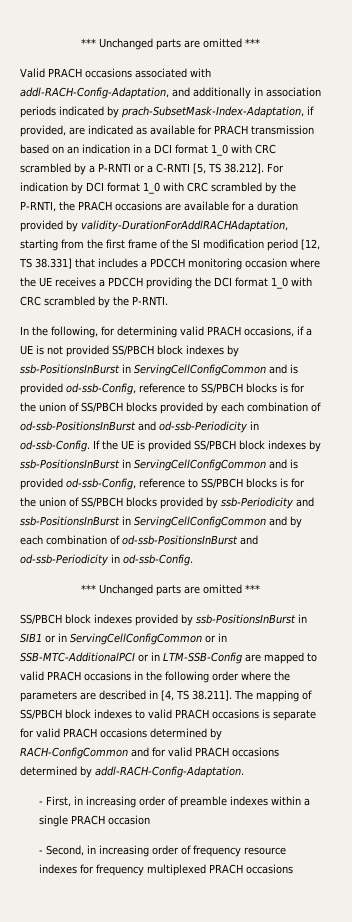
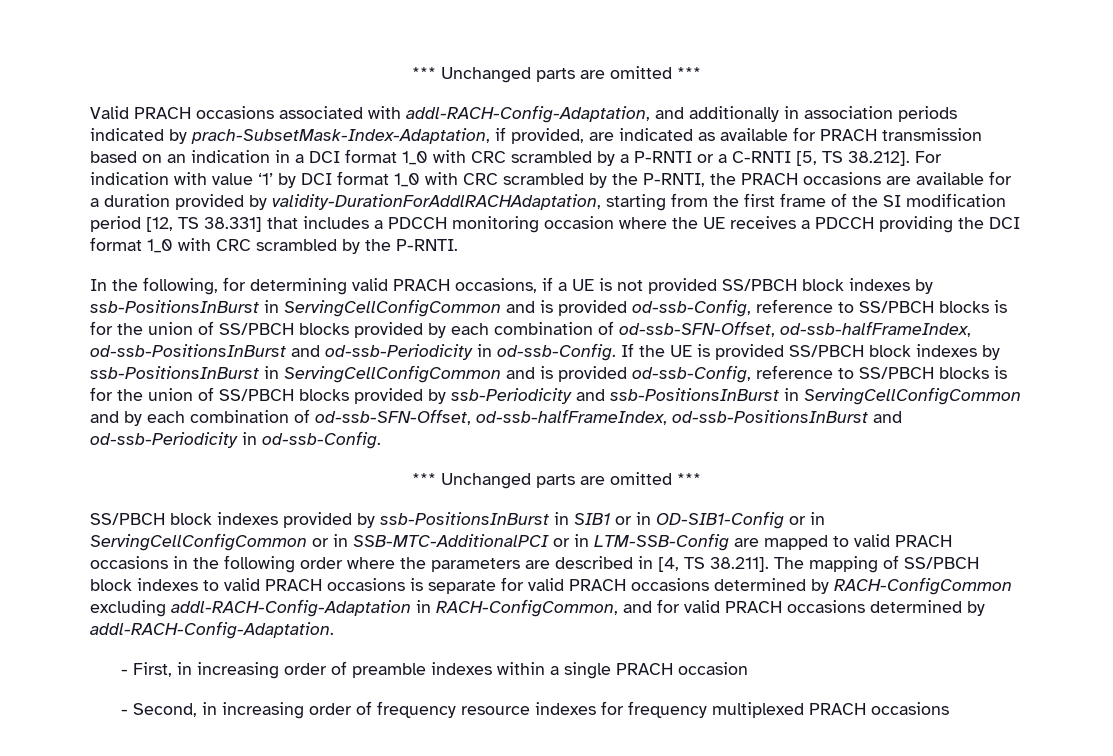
(68, 187) none -> [174,172,273,185] with value ‘1’
(321, 407) none -> [619,321,971,337] od-ssb-SFN-Offset, od-ssb-halfFrameIndex,
(120, 540) none -> [315,409,667,425] od-ssb-SFN-Offset, od-ssb-halfFrameIndex,
(67, 637) none -> [656,511,825,529] OD-SIB1-Config or in
(128, 753) none -> [90,599,618,617] excluding addl-RACH-Config-Adaptation in RACH-ConfigCommon,

